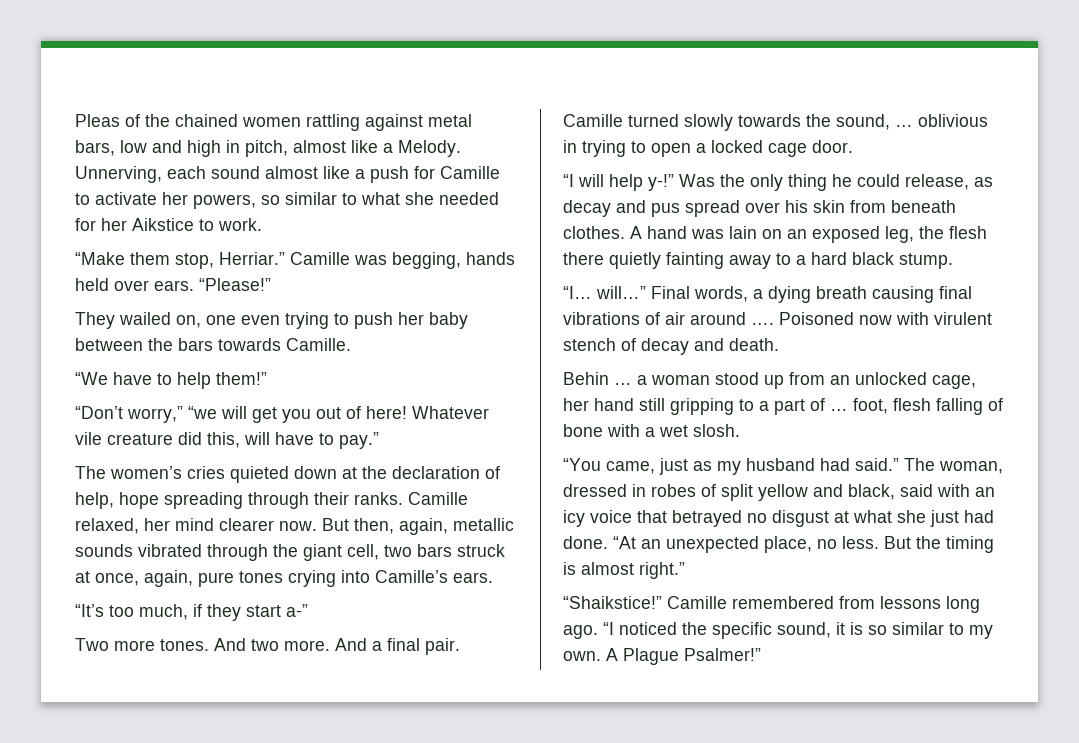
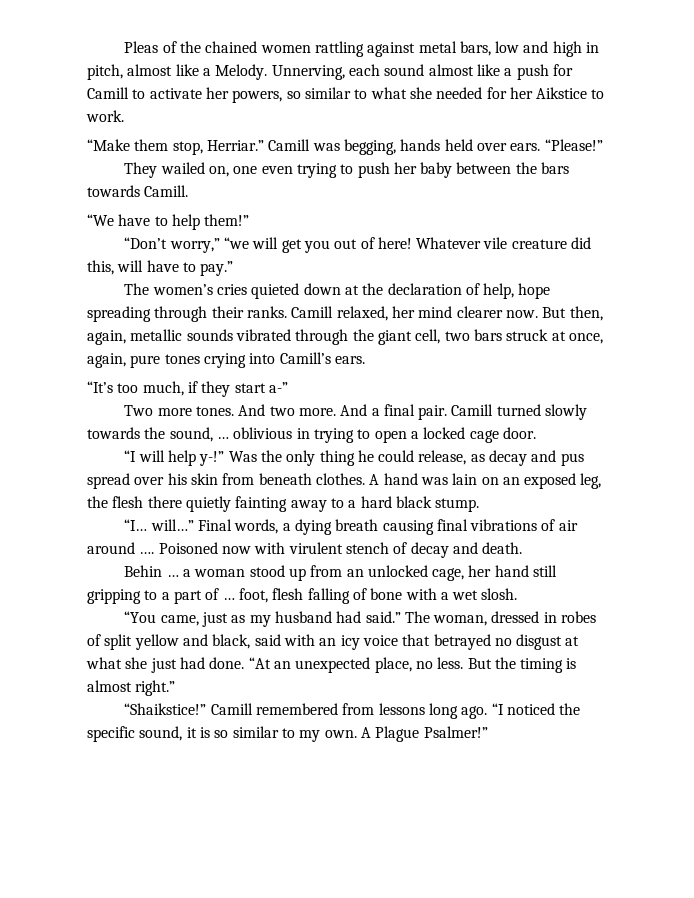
[440,166,500,179] Camille -> [87,87,129,99] Camill
[290,252,350,265] Camille -> [268,139,311,151] Camill
[286,338,351,351] Camille. -> [144,185,189,197] Camill.
[408,492,468,505] Camille -> [291,306,334,318] Camill
[375,570,448,583] Camille’s -> [279,352,331,364] Camill’s
[563,114,623,127] Camille -> [451,404,494,416] Camill
[667,596,727,609] Camille -> [210,703,253,715] Camill

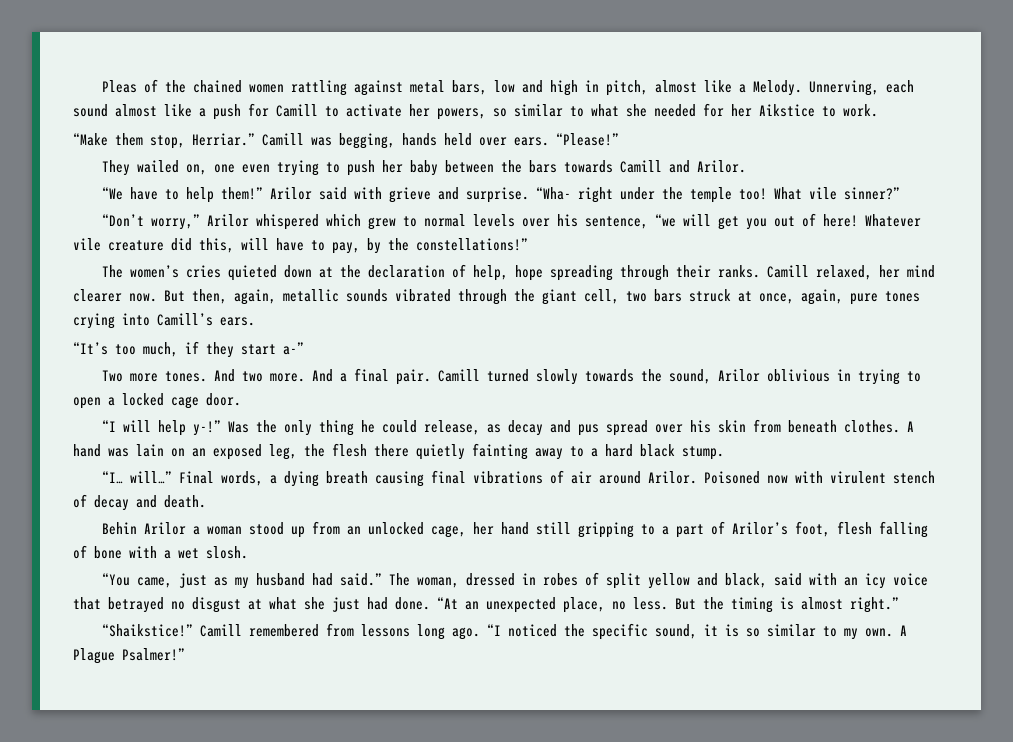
[144,185,189,197] Camill. -> [619,160,746,173] Camill and Arilor.
[124,237,220,253] // “Don’t worry,” -> [269,187,900,203] [101,214,648,230] Arilor said with grieve and surprise. “Wha- right under the temple too! What vile sinner?” // “Don’t worry,” Arilor whispered which grew to normal levels over his sentence,
[200,261,234,276] pay.” -> [332,238,528,254] pay, by the constellations!”
[216,437,229,439] … -> [717,369,760,382] Arilor
[139,552,155,554] …. -> [647,471,697,484] Arilor.
[166,575,179,577] … -> [143,522,186,535] Arilor
[222,598,235,600] … -> [731,522,788,535] Arilor’s

